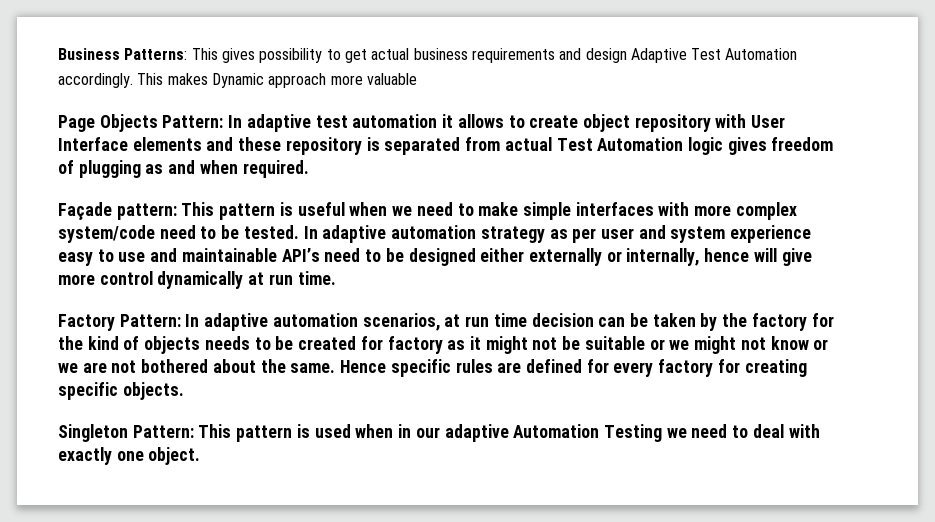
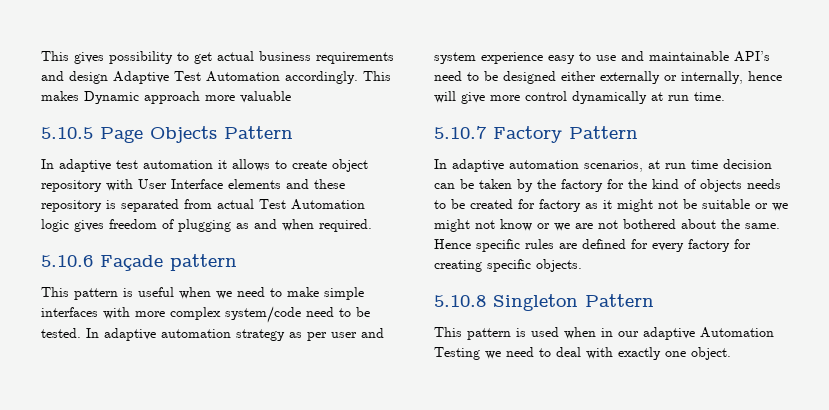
[58,48,188,60] Business Patterns: -> (41, 56) none
(417, 79) none -> [41,127,93,139] 5.10.5
[162,115,224,128] Pattern: -> [224,126,293,139] Pattern //
[58,202,177,220] Façade pattern: -> [41,254,237,271] 5.10.6 Façade pattern //
[58,314,181,331] Factory Pattern: -> [434,126,638,143] 5.10.7 Factory Pattern //
[58,424,194,442] Singleton Pattern: -> [434,294,654,311] 5.10.8 Singleton Pattern //

